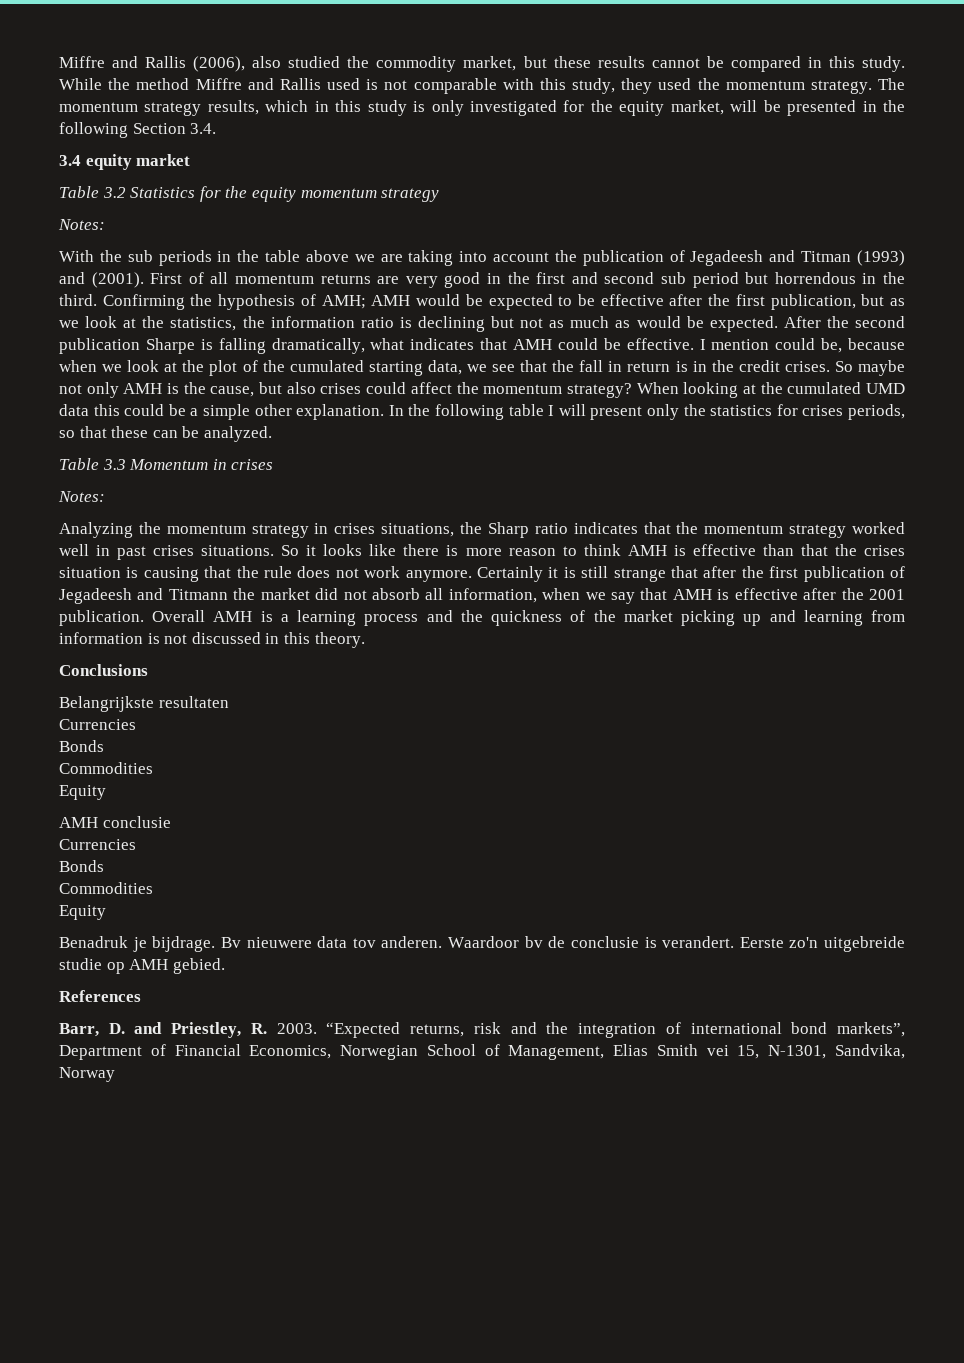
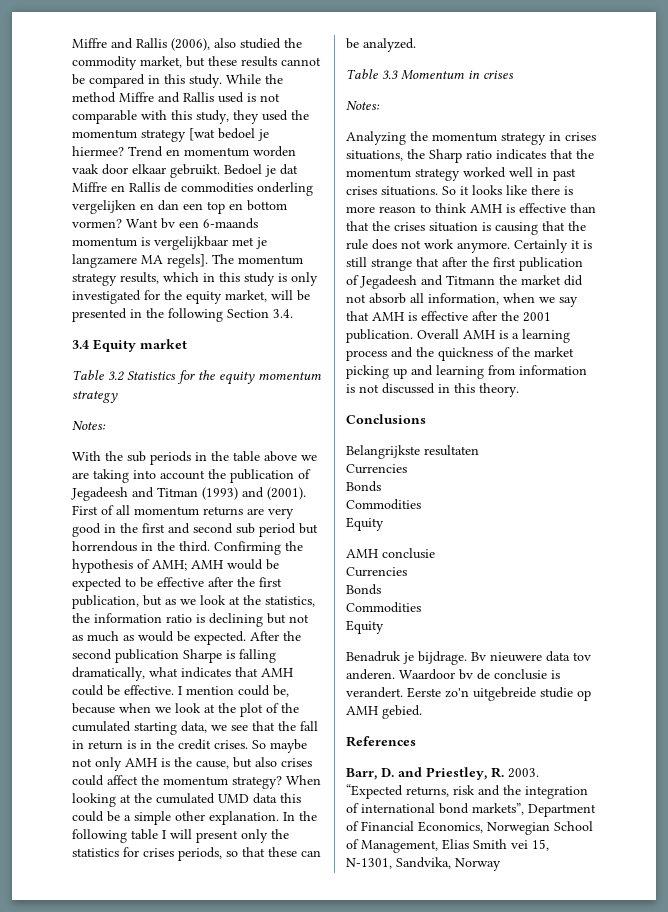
[810,80,872,94] strategy. -> [141,128,269,142] [72,146,296,157] [72,164,298,178] [72,182,313,196] [72,200,287,214] [72,218,258,229] [72,236,267,250] [72,254,208,268] strategy [wat bedoel je hiermee? Trend en momentum worden vaak door elkaar gebruikt. Bedoel je dat Miffre en Rallis de commodities onderling vergelijken en dan een top en bottom vormen? Want bv een 6-maands momentum is vergelijkbaar met je langzamere MA regels].
[85,154,132,170] equity -> [93,339,136,352] Equity

